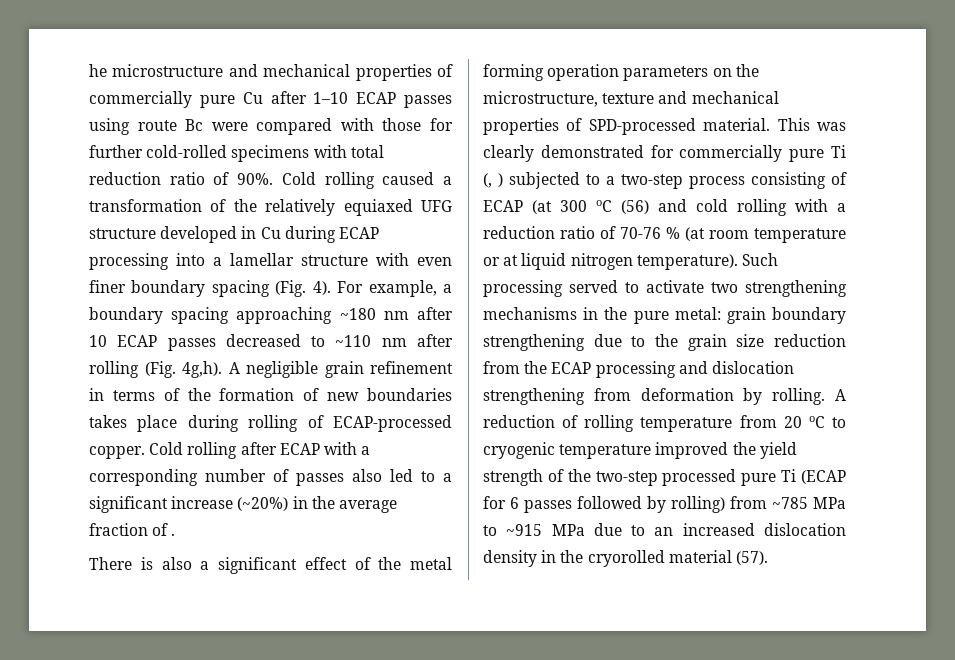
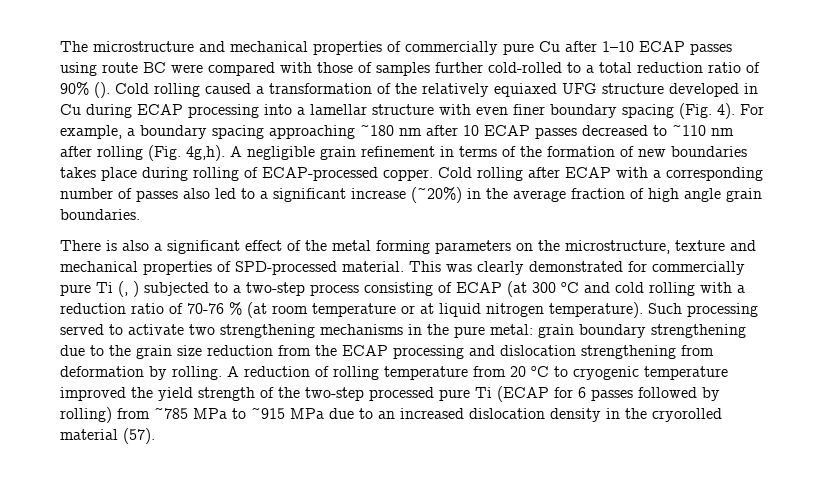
[89,64,107,77] he -> [60,41,88,52] The
[185,119,204,131] Bc -> [143,62,166,73] BC
[429,118,453,131] [89,145,347,162] for further cold-rolled specimens with -> [358,62,594,76] of samples further cold-rolled to a
[237,173,274,185] 90%. -> [60,82,110,98] 90% ().
[171,533,176,536] . -> [648,188,762,202] [60,209,140,220] high angle grain boundaries.
[547,64,620,81] operation -> (430, 247) none
[621,200,649,214] (56) -> (579, 287) none

